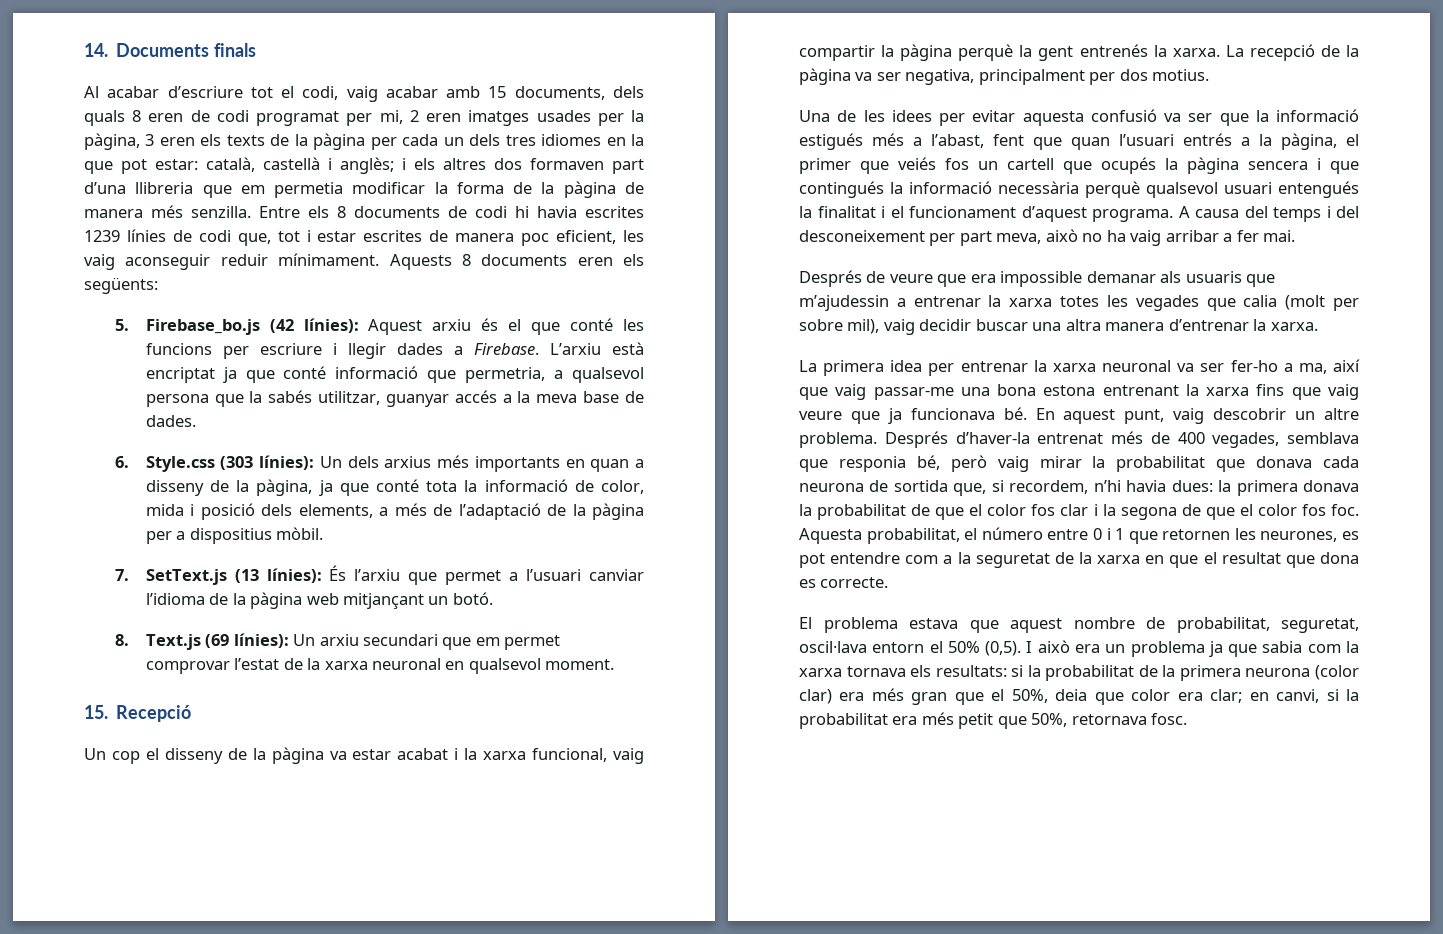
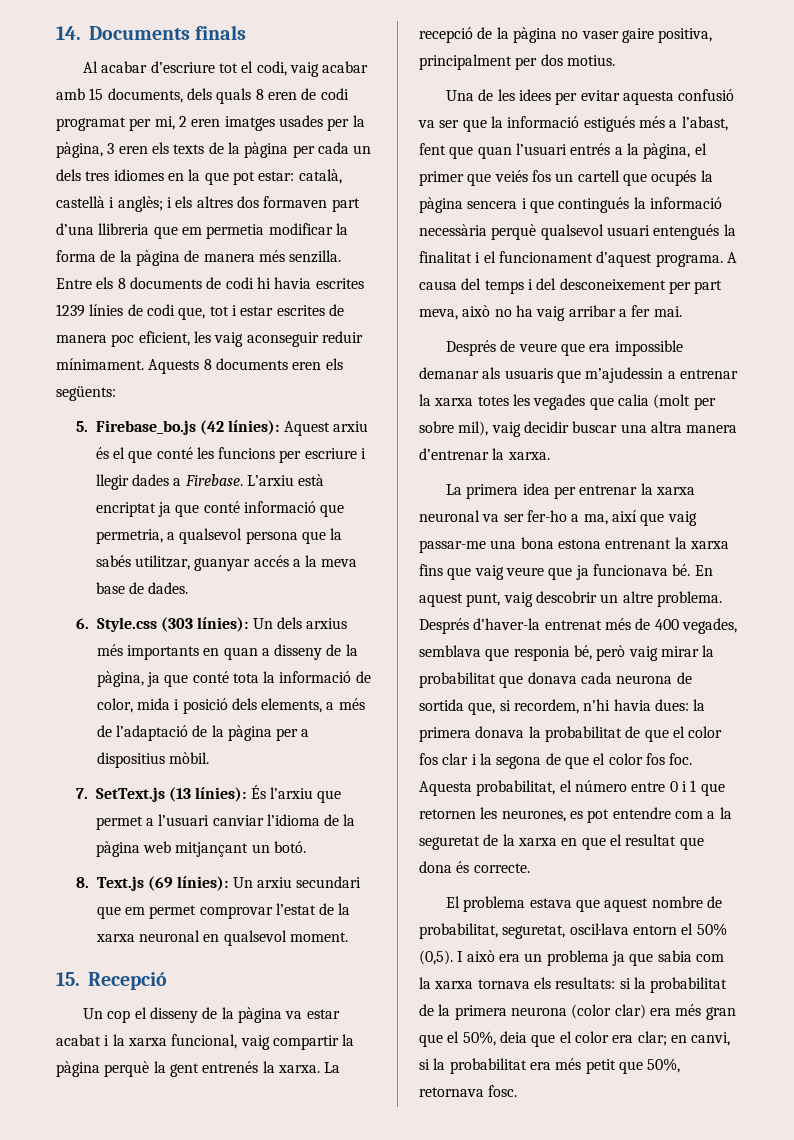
[855,69,975,85] va ser negativa, -> [561,28,713,43] no vaser gaire positiva,
[799,579,816,588] es -> [456,861,470,873] és
(1124, 698) none -> [559,1031,572,1043] el

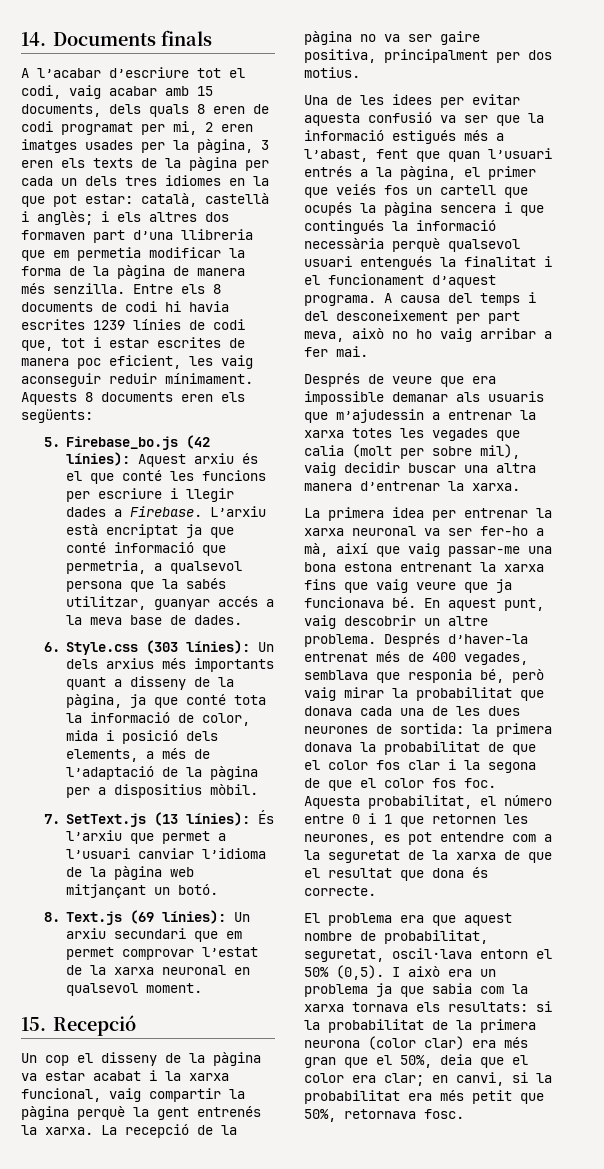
[82,61,148,73] Al acabar -> [21,68,101,78] A l’acabar
[203,647,258,660] en quan -> [66,677,107,690] quant
[581,31,619,39] vaser -> [384,34,432,42] va ser
[515,305,533,317] ha -> [416,329,432,339] ho
[583,514,608,525] ma, -> [304,543,328,557] mà,
[616,672,692,684] [419,699,689,715] neurona de sortida que, si recordem, n’hi havia dues: -> [400,706,520,716] [304,723,464,734] una de les dues neurones de sortida:
[561,838,578,846] en -> [504,850,520,860] de
[529,898,572,908] estava -> [400,915,424,923] era

